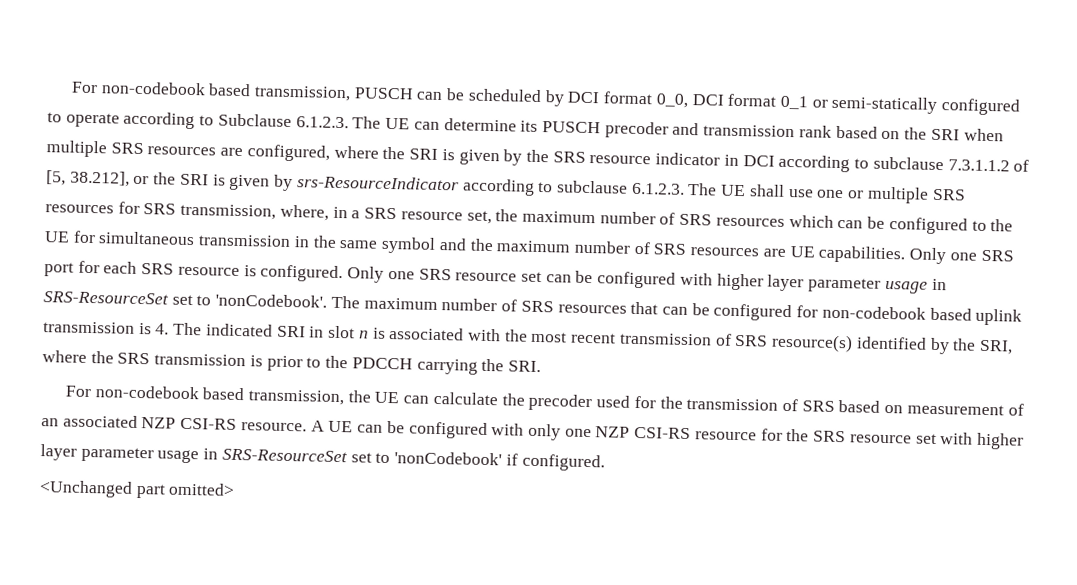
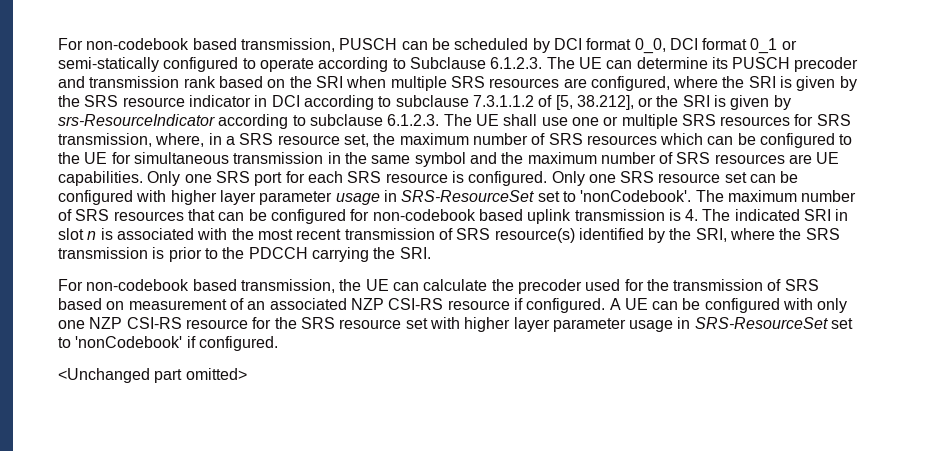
[240,422,307,432] resource. -> [447,298,606,313] resource if configured.

